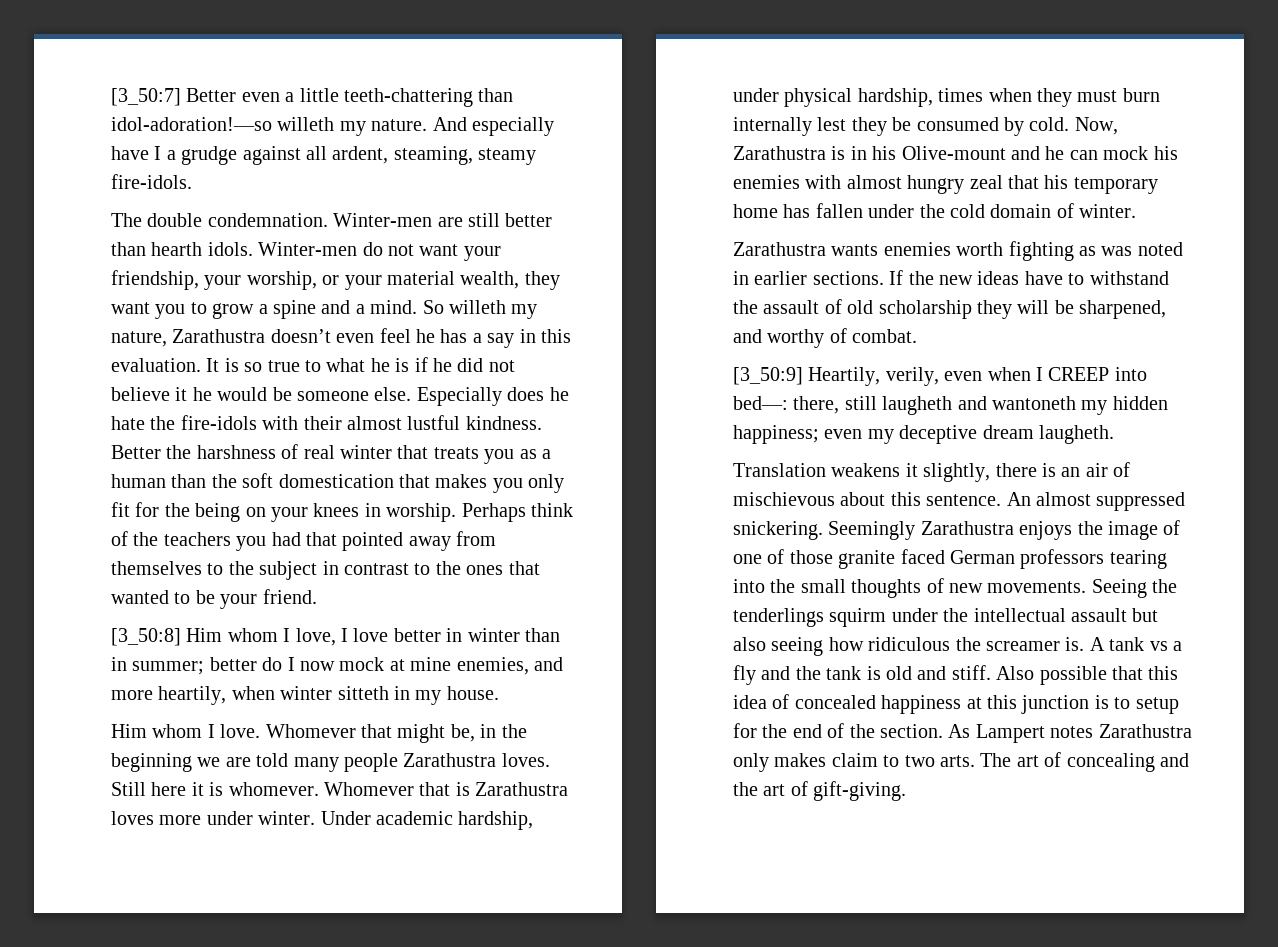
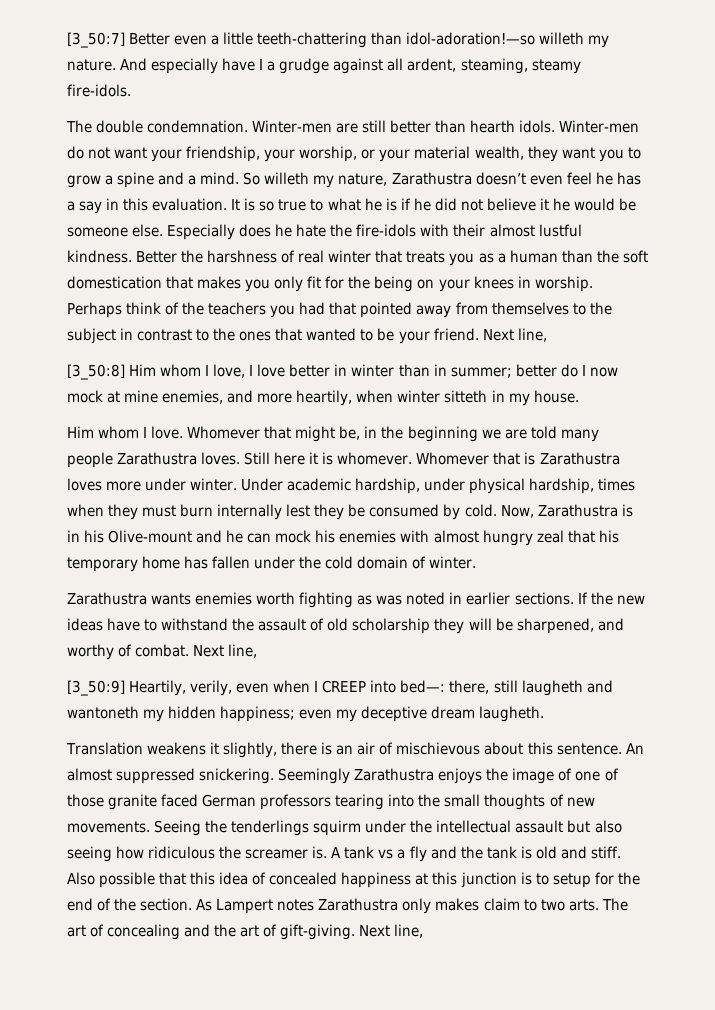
(317, 596) none -> [482,328,547,342] Next line,
(918, 336) none -> [193,644,258,658] Next line,
(907, 791) none -> [359,924,424,938] Next line,

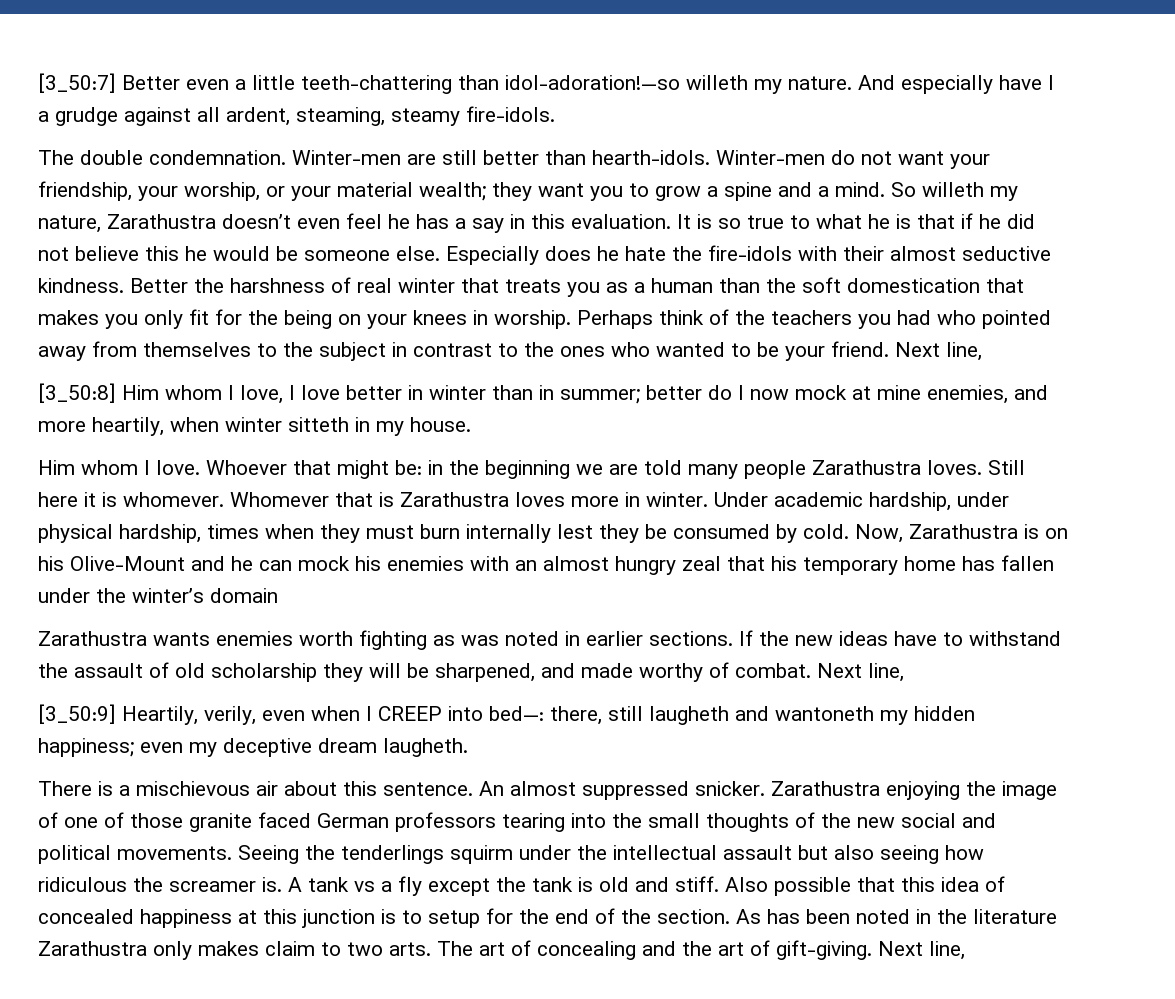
[470,120,556,133] hearth idols. -> [592,150,710,165] hearth-idols.
[474,146,524,160] wealth, -> [419,182,486,201] wealth;
(397, 204) none -> [917,214,955,229] that
[539,198,549,210] it -> [145,246,179,261] this
[538,224,582,237] lustful -> [962,246,1051,261] seductive
[329,302,357,315] that -> [937,310,976,325] who
[275,328,303,341] that -> [611,342,650,357] who
[187,426,261,439] Whomever -> [206,460,287,475] Whoever
[339,426,361,440] be, -> [395,460,422,475] be:
[145,478,187,491] under -> [625,492,640,507] in
[67,530,193,543] in his Olive-mount -> [1045,528,1068,539] [38,556,185,571] on his Olive-Mount
(430, 536) none -> [515,560,537,571] an
[325,556,354,569] cold -> [132,588,204,603] winter’s
[412,556,477,569] of winter. -> (278, 595) none
(624, 624) none -> [581,663,633,678] made
[66,742,481,758] Translation weakens it slightly, there is an air of mischievous -> [38,781,278,796] There is a mischievous air
[199,768,483,784] snickering. Seemingly Zarathustra enjoys -> [695,781,960,800] snicker. Zarathustra enjoying
[566,797,595,807] new -> [821,813,996,828] [38,845,111,864] the new social and political
[430,846,457,859] and -> [428,878,490,896] except
[216,899,315,914] Lampert notes -> [767,909,1057,924] has been noted in the literature

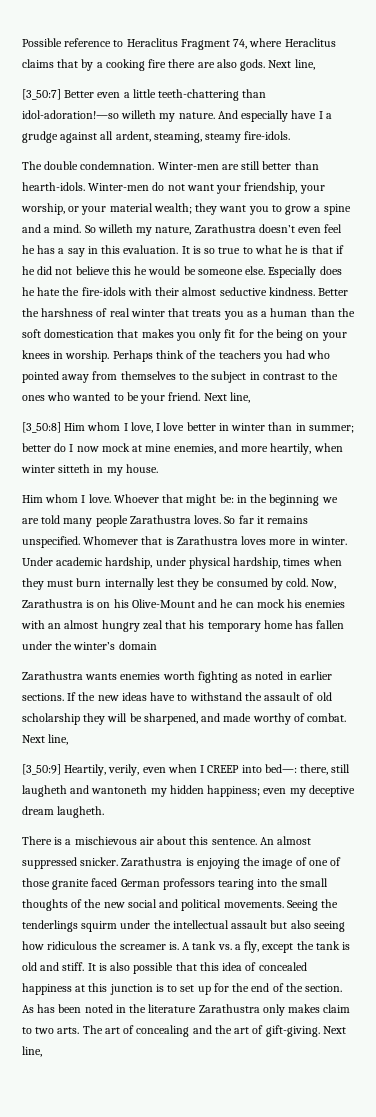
(38, 83) none -> [22,38,336,50] [22,59,315,71] Possible reference to Heraclitus Fragment 74, where Heraclitus claims that by a cooking fire there are also gods. Next line, //
[988,460,1025,475] [38,492,224,507] Still here it is whomever. -> [224,515,309,524] [22,536,80,548] So far it remains unspecified.
[461,635,499,646] was -> (253, 677) none
(880, 788) none -> [185,858,194,866] is
[354,876,422,896] vs a fly -> [217,941,260,953] vs. a fly,
[725,877,768,892] Also -> [87,962,131,971] It is also
[428,910,480,928] setup -> [180,985,211,995] set up

